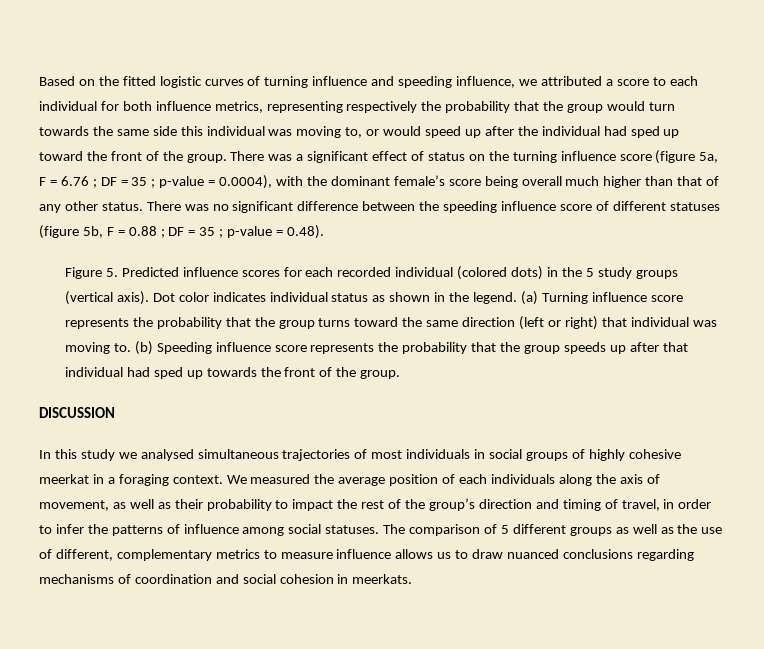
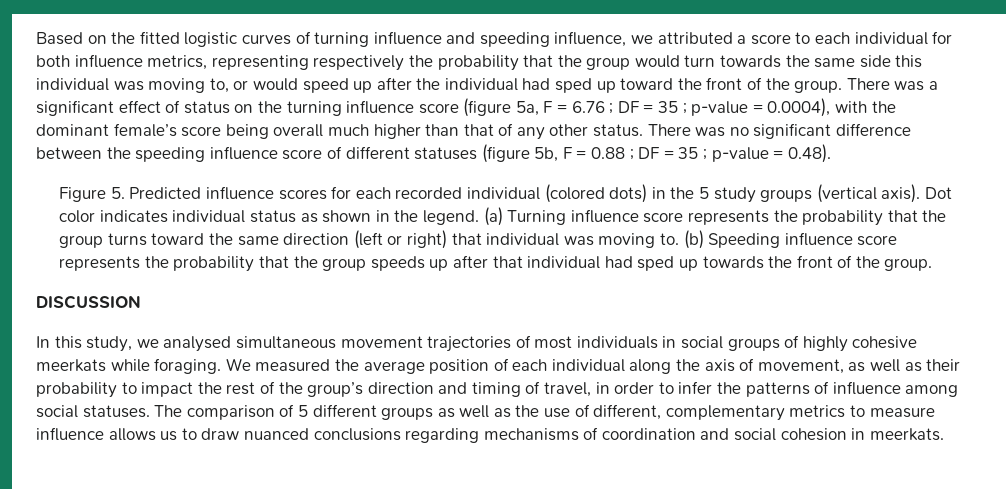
[80,449,115,461] study -> [86,336,133,352] study,
(279, 454) none -> [340,336,423,348] movement
[39,474,223,486] meerkat in a foraging context. -> [36,358,222,374] meerkats while foraging.
[490,474,555,484] individuals -> [551,359,625,372] individual

